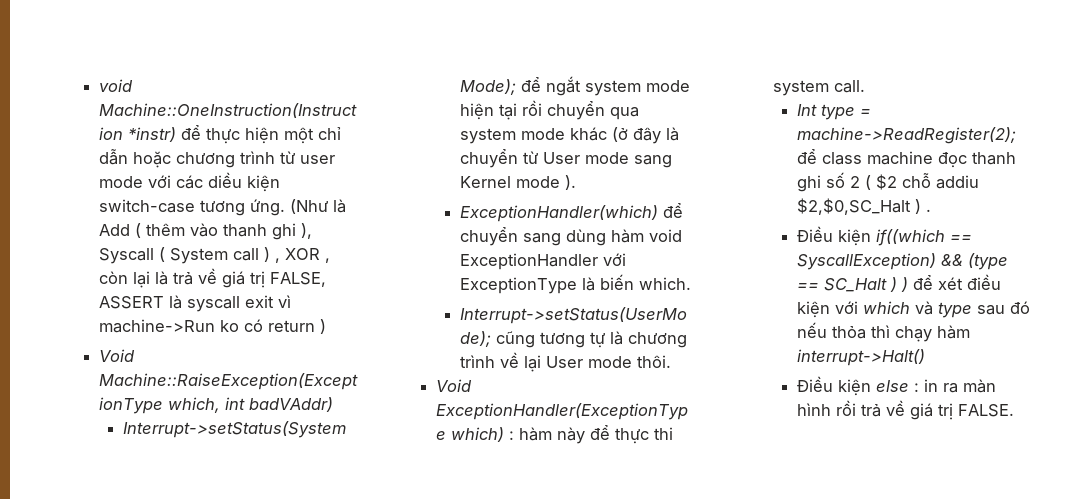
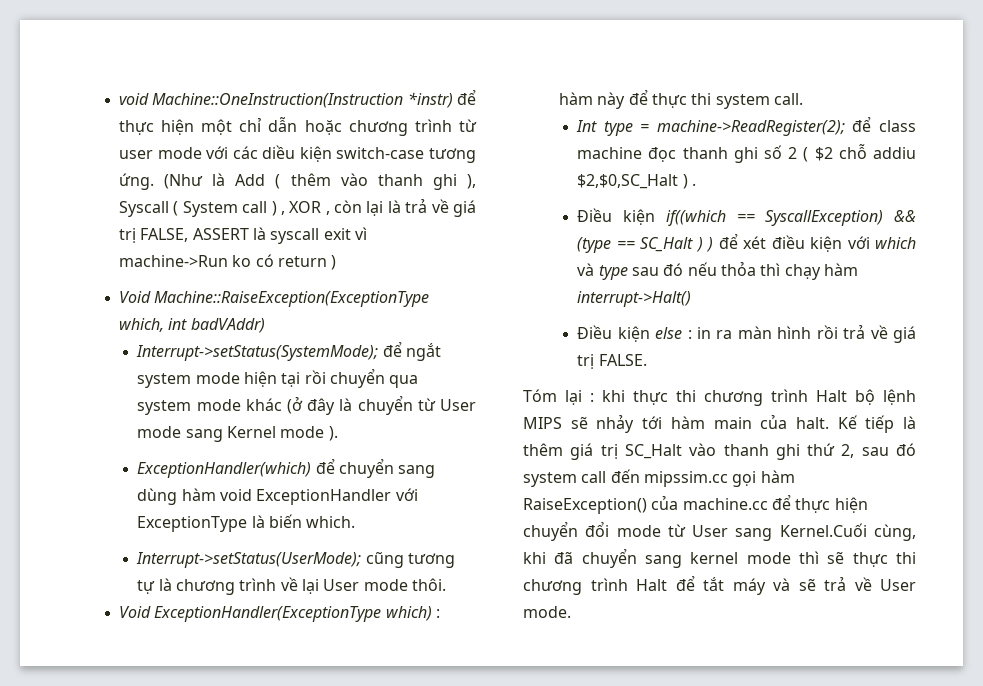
(1015, 410) none -> [523,389,916,406] [523,414,916,433] [523,443,917,460] [523,469,795,487] [523,494,868,514] [523,521,916,541] [523,548,916,568] [523,575,916,595] [523,606,571,618] // Tóm lại : khi thực thi chương trình Halt bộ lệnh MIPS sẽ nhảy tới hàm main của halt. Kế tiếp là thêm giá trị SC_Halt vào thanh ghi thứ 2, sau đó system call đến mipssim.cc gọi hàm RaiseException() của machine.cc để thực hiện chuyển đổi mode từ User sang Kernel.Cuối cùng, khi đã chuyển sang kernel mode thì sẽ thực thi chương trình Halt để tắt máy và sẽ trả về User mode.

